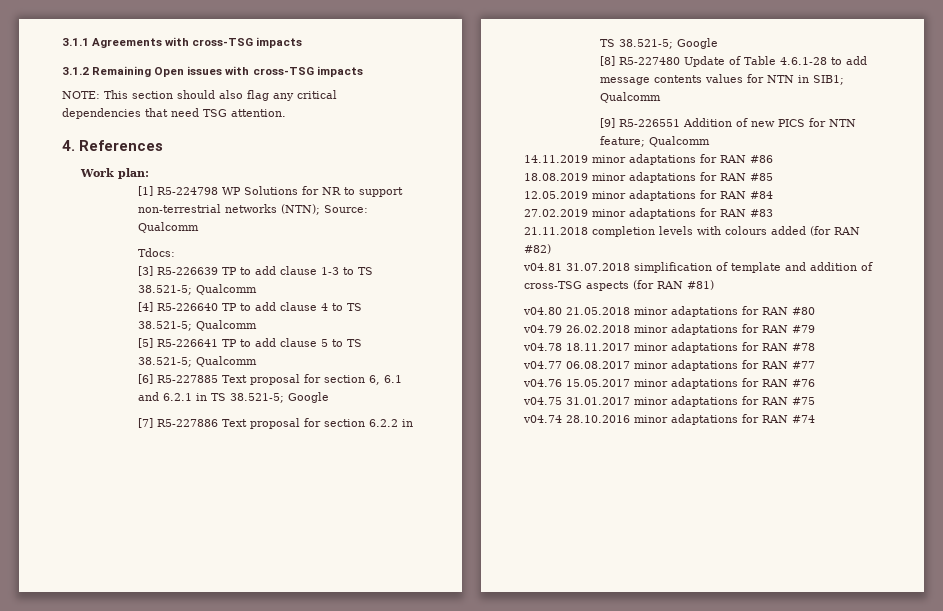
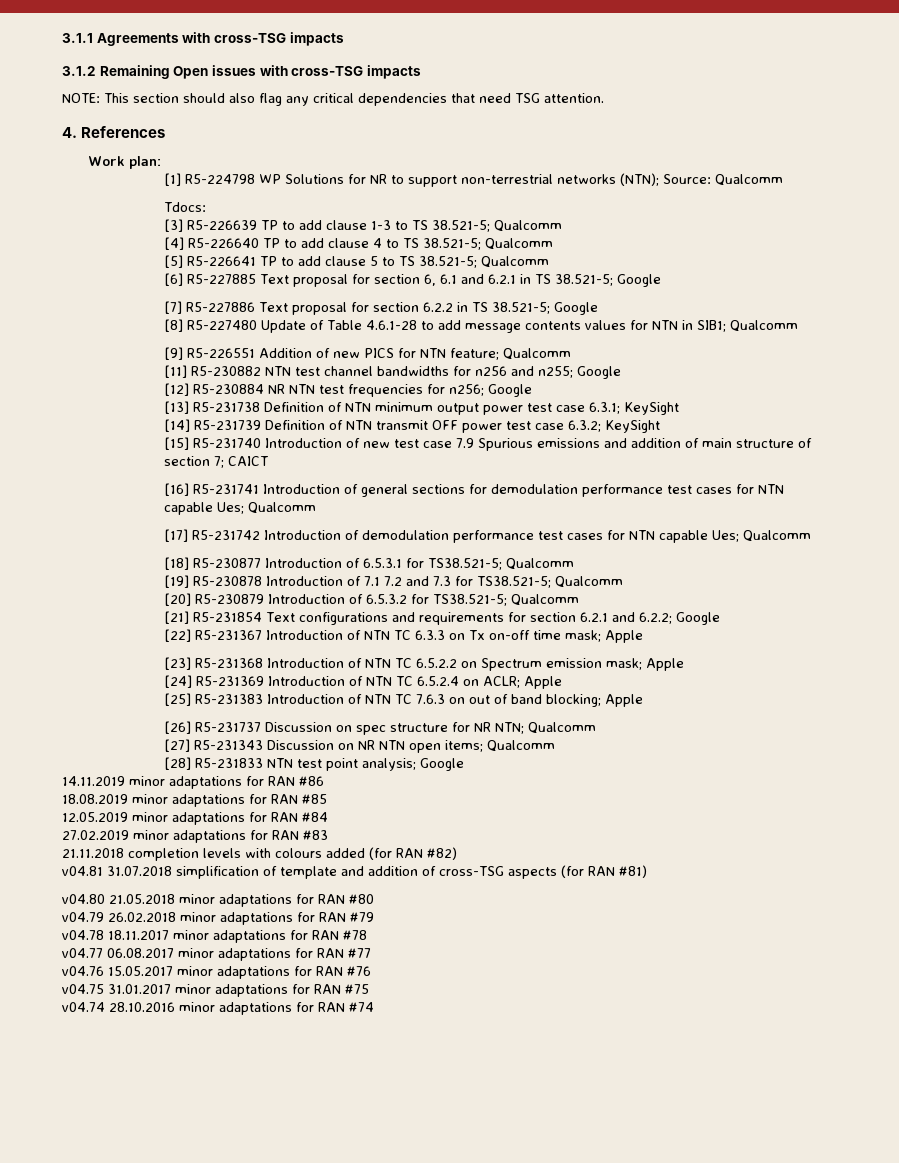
(710, 141) none -> [164,365,622,379] [164,383,533,397] [164,401,680,415] [164,419,661,433] [164,437,813,451] [164,456,269,468] [164,483,785,497] [164,502,317,515] [164,529,812,543] [164,557,575,570] [164,575,624,588] [164,593,580,606] [164,611,721,625] [164,629,644,643] [164,657,685,671] [164,675,563,689] [164,693,644,707] [164,721,597,735] [164,739,556,753] [164,757,465,771] // [11] R5-230882 NTN test channel bandwidths for n256 and n255; Google // [12] R5-230884 NR NTN test frequencies for n256; Google // [13] R5-231738 Definition of NTN minimum output power test case 6.3.1; KeySight // [14] R5-231739 Definition of NTN transmit OFF power test case 6.3.2; KeySight // [15] R5-231740 Introduction of new test case 7.9 Spurious emissions and addition of main structure of section 7; CAICT // [16] R5-231741 Introduction of general sections for demodulation performance test cases for NTN capable Ues; Qualcomm // [17] R5-231742 Introduction of demodulation performance test cases for NTN capable Ues; Qualcomm // [18] R5-230877 Introduction of 6.5.3.1 for TS38.521-5; Qualcomm // [19] R5-230878 Introduction of 7.1 7.2 and 7.3 for TS38.521-5; Qualcomm // [20] R5-230879 Introduction of 6.5.3.2 for TS38.521-5; Qualcomm // [21] R5-231854 Text configurations and requirements for section 6.2.1 and 6.2.2; Google // [22] R5-231367 Introduction of NTN TC 6.3.3 on Tx on-off time mask; Apple // [23] R5-231368 Introduction of NTN TC 6.5.2.2 on Spectrum emission mask; Apple // [24] R5-231369 Introduction of NTN TC 6.5.2.4 on ACLR; Apple // [25] R5-231383 Introduction of NTN TC 7.6.3 on out of band blocking; Apple // [26] R5-231737 Discussion on spec structure for NR NTN; Qualcomm // [27] R5-231343 Discussion on NR NTN open items; Qualcomm // [28] R5-231833 NTN test point analysis; Google

